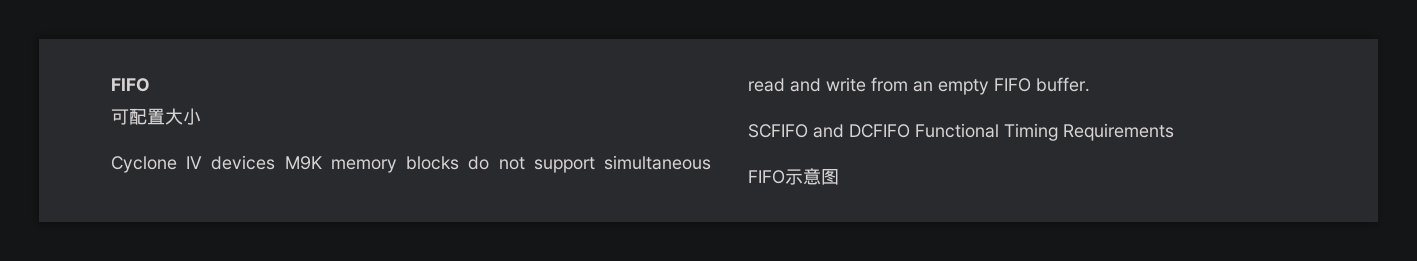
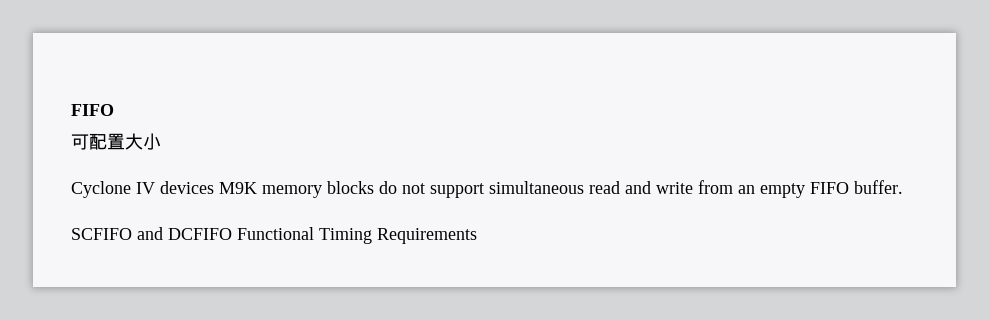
[748,168,839,185] // FIFO示意图 -> (477, 236) none

